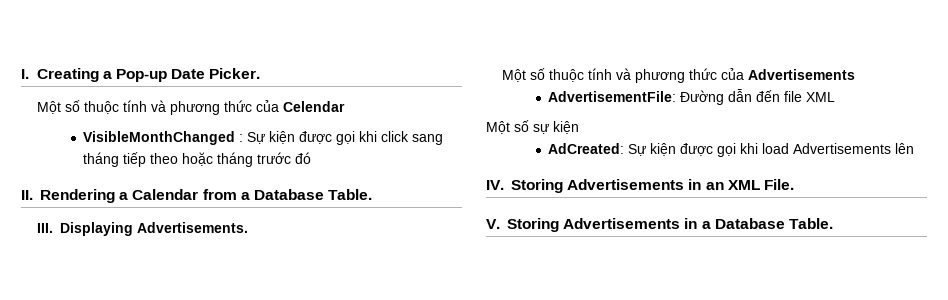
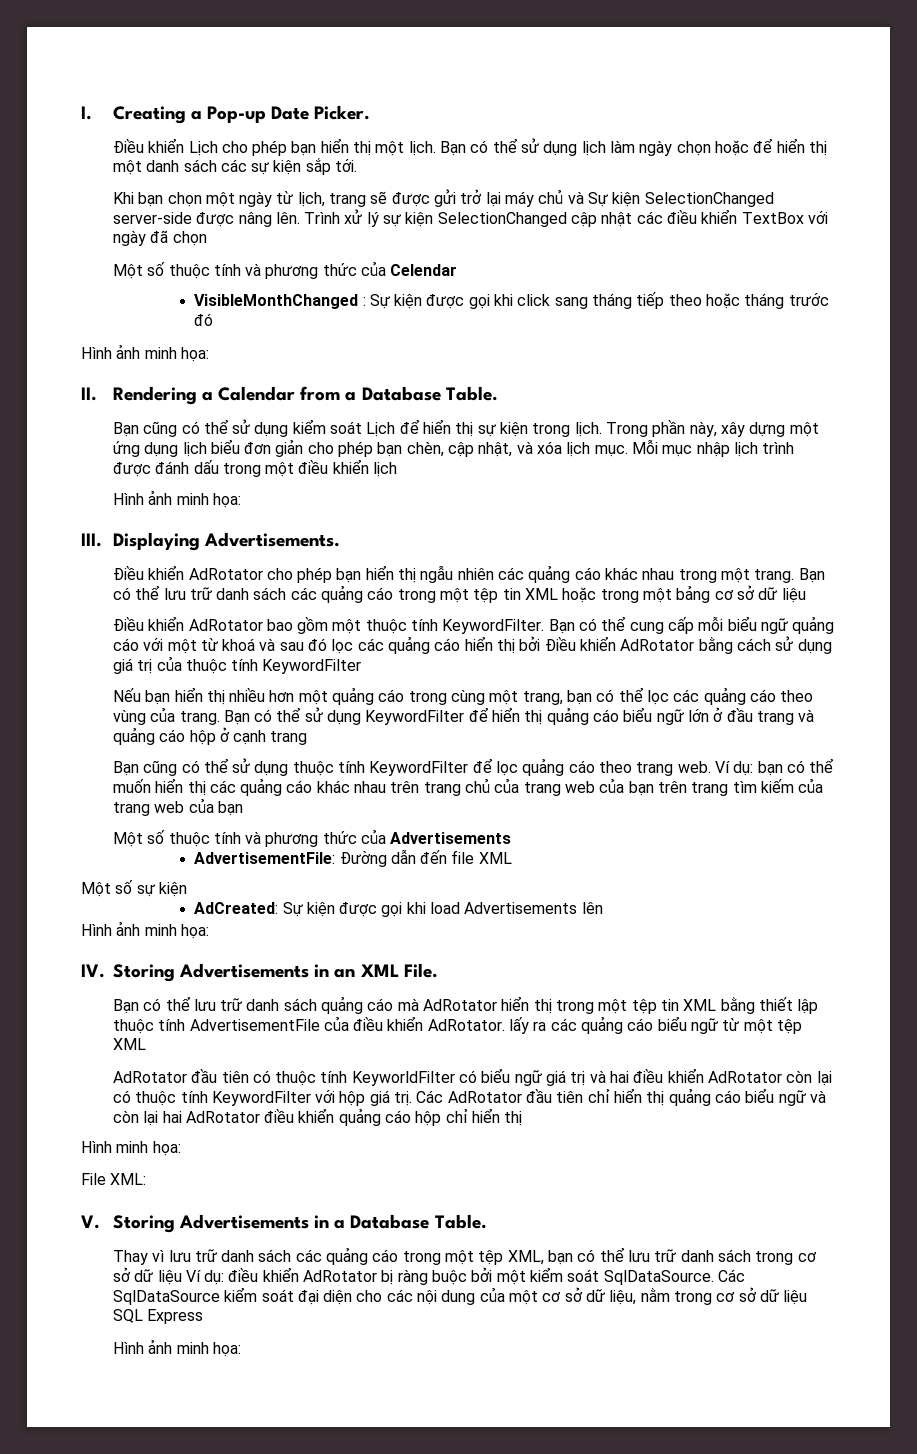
(261, 73) none -> [112,138,827,156] [112,158,358,175] [112,189,774,207] [112,209,828,227] [112,230,207,246] // Điều khiển Lịch cho phép bạn hiển thị một lịch. Bạn có thể sử dụng lịch làm ngày chọn hoặc để hiển thị một danh sách các sự kiện sắp tới. // Khi bạn chọn một ngày từ lịch, trang sẽ được gửi trở lại máy chủ và Sự kiện SelectionChanged server-side được nâng lên. Trình xử lý sự kiện SelectionChanged cập nhật các điều khiển TextBox với ngày đã chọn
(312, 158) none -> [81,344,209,362] // Hình ảnh minh họa:
[36,222,248,236] III. Displaying Advertisements. -> [112,419,819,437] [112,439,795,457] [112,459,398,477] [112,490,241,508] [81,532,340,551] [112,565,825,583] [112,585,806,603] [112,616,835,634] [112,636,832,654] [112,656,362,674] [112,687,814,705] [112,707,815,725] [112,727,308,745] [112,758,835,776] [112,778,824,796] [112,798,243,816] Bạn cũng có thể sử dụng kiểm soát Lịch để hiển thị sự kiện trong lịch. Trong phần này, xây dựng một ứng dụng lịch biểu đơn giản cho phép bạn chèn, cập nhật, và xóa lịch mục. Mỗi mục nhập lịch trình được đánh dấu trong một điều khiển lịch // Hình ảnh minh họa: // III. Displaying Advertisements. // Điều khiển AdRotator cho phép bạn hiển thị ngẫu nhiên các quảng cáo khác nhau trong một trang. Bạn có thể lưu trữ danh sách các quảng cáo trong một tệp tin XML hoặc trong một bảng cơ sở dữ liệu // Điều khiển AdRotator bao gồm một thuộc tính KeywordFilter. Bạn có thể cung cấp mỗi biểu ngữ quảng cáo với một từ khoá và sau đó lọc các quảng cáo hiển thị bởi Điều khiển AdRotator bằng cách sử dụng giá trị của thuộc tính KeywordFilter // Nếu bạn hiển thị nhiều hơn một quảng cáo trong cùng một trang, bạn có thể lọc các quảng cáo theo vùng của trang. Bạn có thể sử dụng KeywordFilter để hiển thị quảng cáo biểu ngữ lớn ở đầu trang và quảng cáo hộp ở cạnh trang // Bạn cũng có thể sử dụng thuộc tính KeywordFilter để lọc quảng cáo theo trang web. Ví dụ: bạn có thể muốn hiển thị các quảng cáo khác nhau trên trang chủ của trang web của bạn trên trang tìm kiếm của trang web của bạn
(915, 148) none -> [81,921,209,939] // Hình ảnh minh họa:
(794, 184) none -> [112,996,819,1014] [112,1016,802,1034] [112,1038,146,1050] [112,1068,832,1086] [112,1088,826,1106] [112,1108,523,1126] [81,1141,181,1156] [81,1173,147,1185] // Bạn có thể lưu trữ danh sách quảng cáo mà AdRotator hiển thị trong một tệp tin XML bằng thiết lập thuộc tính AdvertisementFile của điều khiển AdRotator. lấy ra các quảng cáo biểu ngữ từ một tệp XML // AdRotator đầu tiên có thuộc tính KeyworldFilter có biểu ngữ giá trị và hai điều khiển AdRotator còn lại có thuộc tính KeywordFilter với hộp giá trị. Các AdRotator đầu tiên chỉ hiển thị quảng cáo biểu ngữ và còn lại hai AdRotator điều khiển quảng cáo hộp chỉ hiển thị // Hình minh họa: // File XML:
(833, 223) none -> [112,1247,817,1265] [112,1267,745,1285] [112,1287,808,1305] [112,1309,204,1324] [112,1339,241,1357] // Thay vì lưu trữ danh sách các quảng cáo trong một tệp XML, bạn có thể lưu trữ danh sách trong cơ sở dữ liệu Ví dụ: điều khiển AdRotator bị ràng buộc bởi một kiểm soát SqlDataSource. Các SqlDataSource kiểm soát đại diện cho các nội dung của một cơ sở dữ liệu, nằm trong cơ sở dữ liệu SQL Express // Hình ảnh minh họa:

